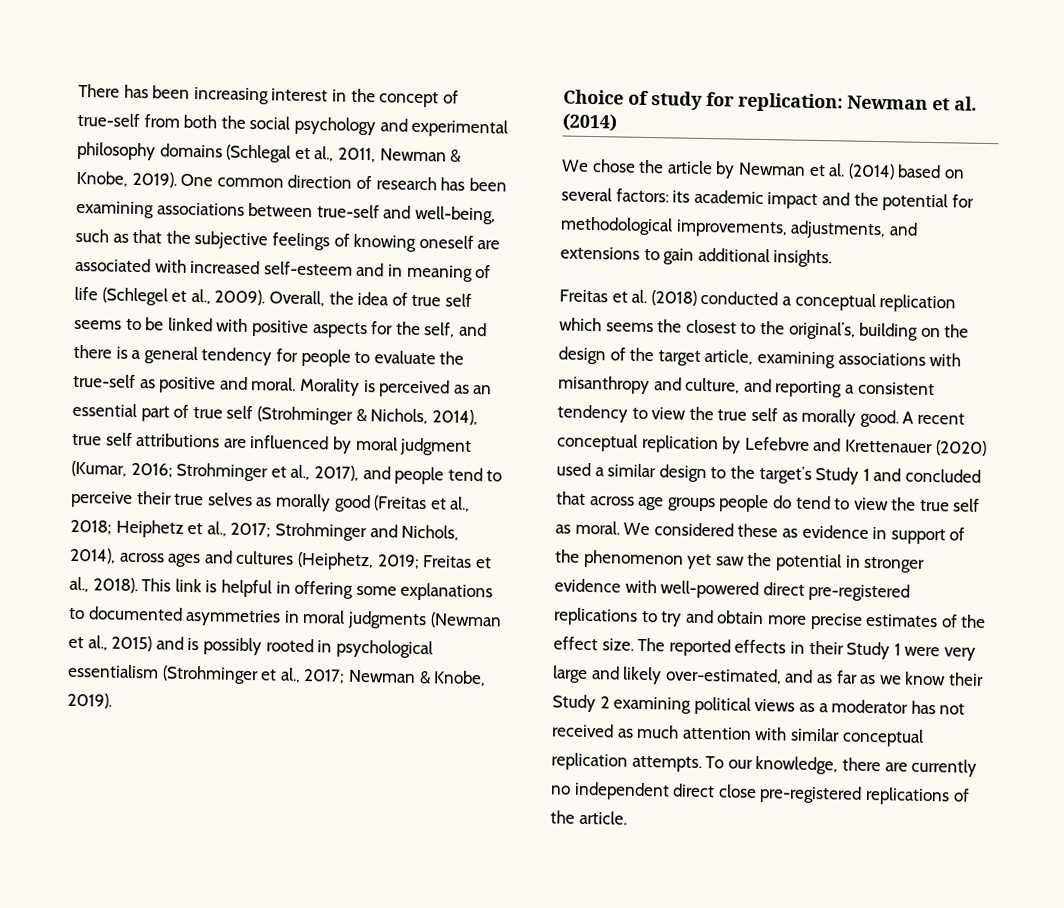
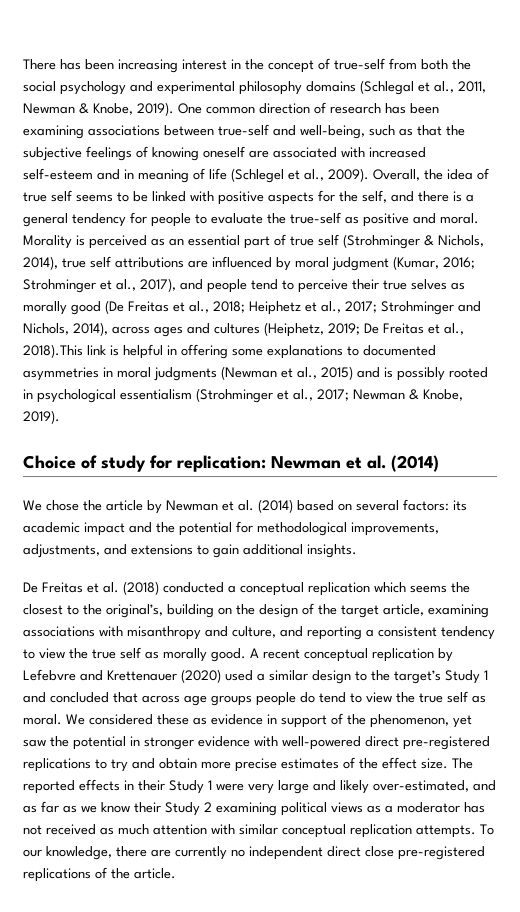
[373,495,428,512] (Freitas -> [105,300,169,314] (De Freitas
[422,555,492,569] [69,576,172,594] Freitas et al., 2018). This -> [364,323,464,335] [23,344,83,358] De Freitas et al., 2018).This
(833, 258) none -> [23,582,38,593] De
[583,549,684,569] phenomenon -> [370,714,449,728] phenomenon,

